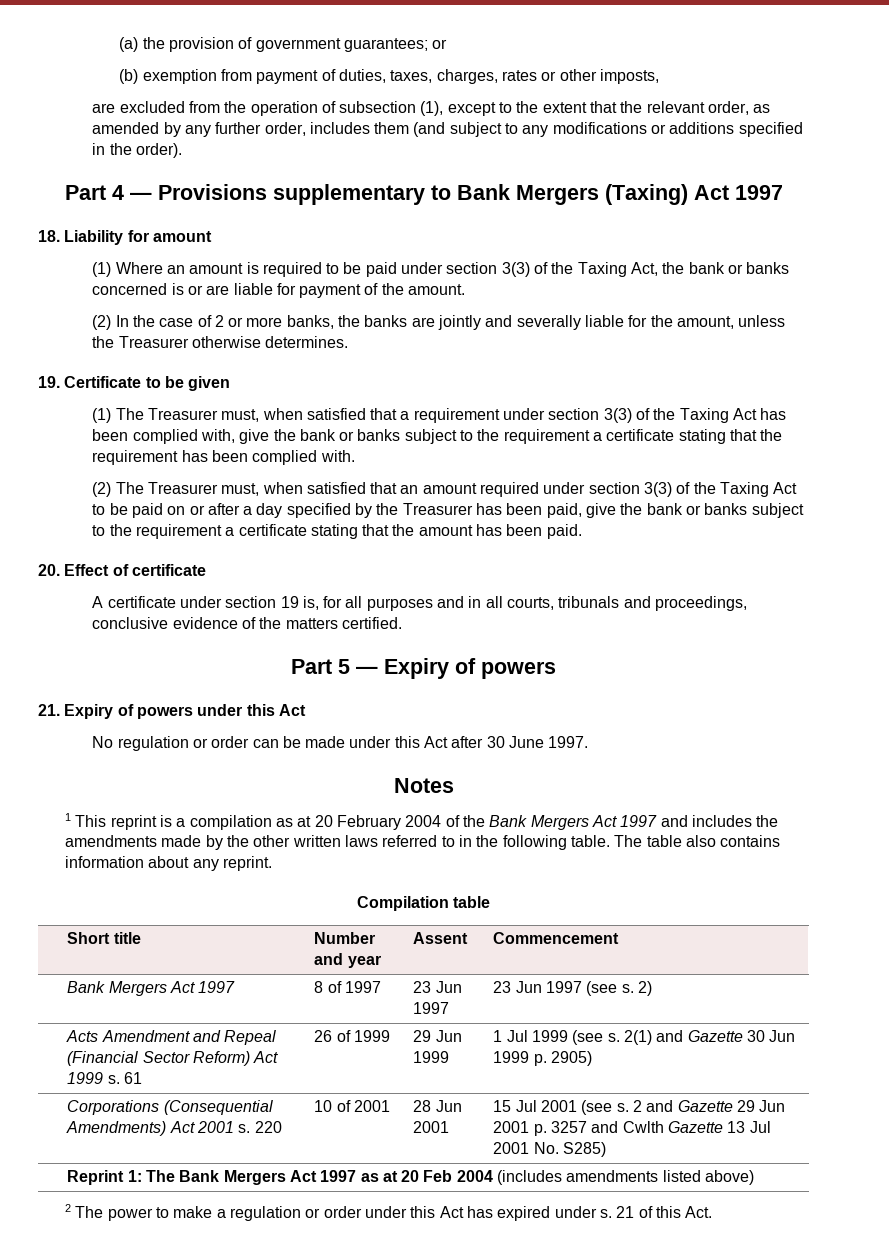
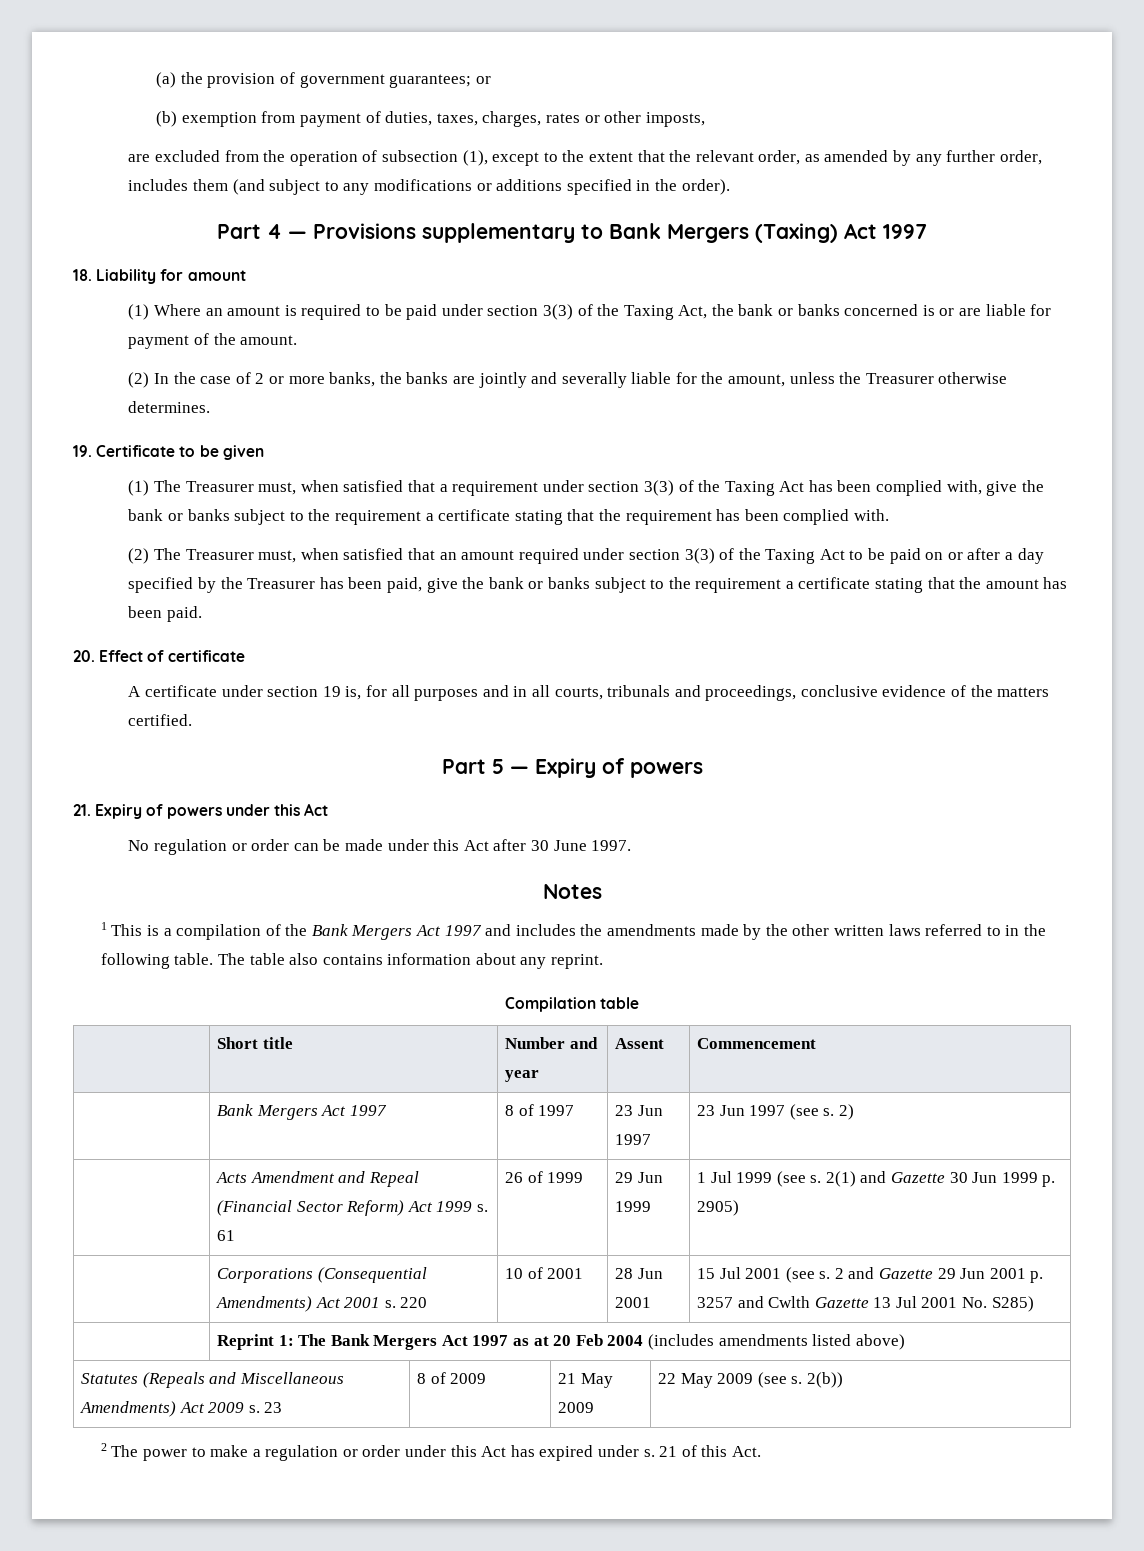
[110,815,157,830] reprint -> (143, 930) none
[276,815,442,830] as at 20 February 2004 -> (262, 932) none
(755, 1177) none -> [80,1372,344,1388] [79,1401,283,1417] [416,1372,487,1384] [557,1373,613,1388] [557,1402,594,1413] [657,1372,843,1388] // Statutes (Repeals and Miscellaneous Amendments) Act 2009 s. 23 | 8 of 2009 | 21 May 2009 | 22 May 2009 (see s. 2(b))

